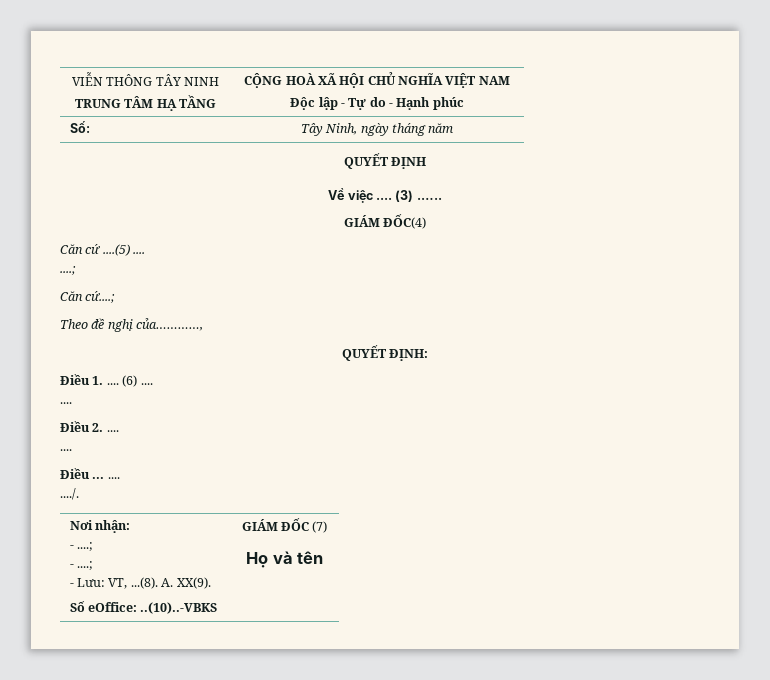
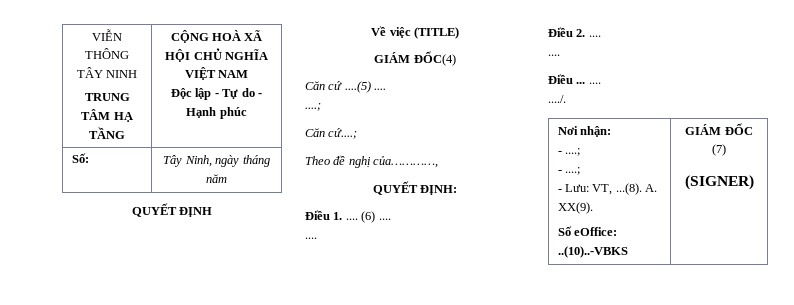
[376,190,442,202] .... (3) .….. -> [413,27,459,39] (TITLE)
[246,551,323,568] Họ và tên -> [684,175,754,190] (SIGNER)

